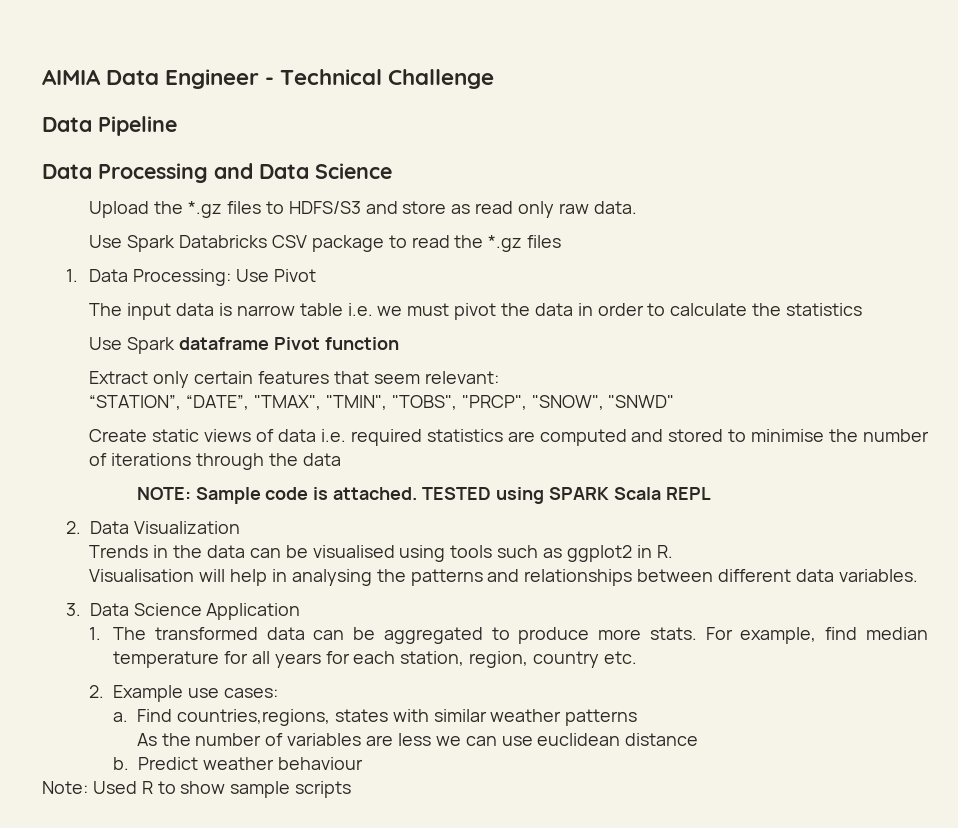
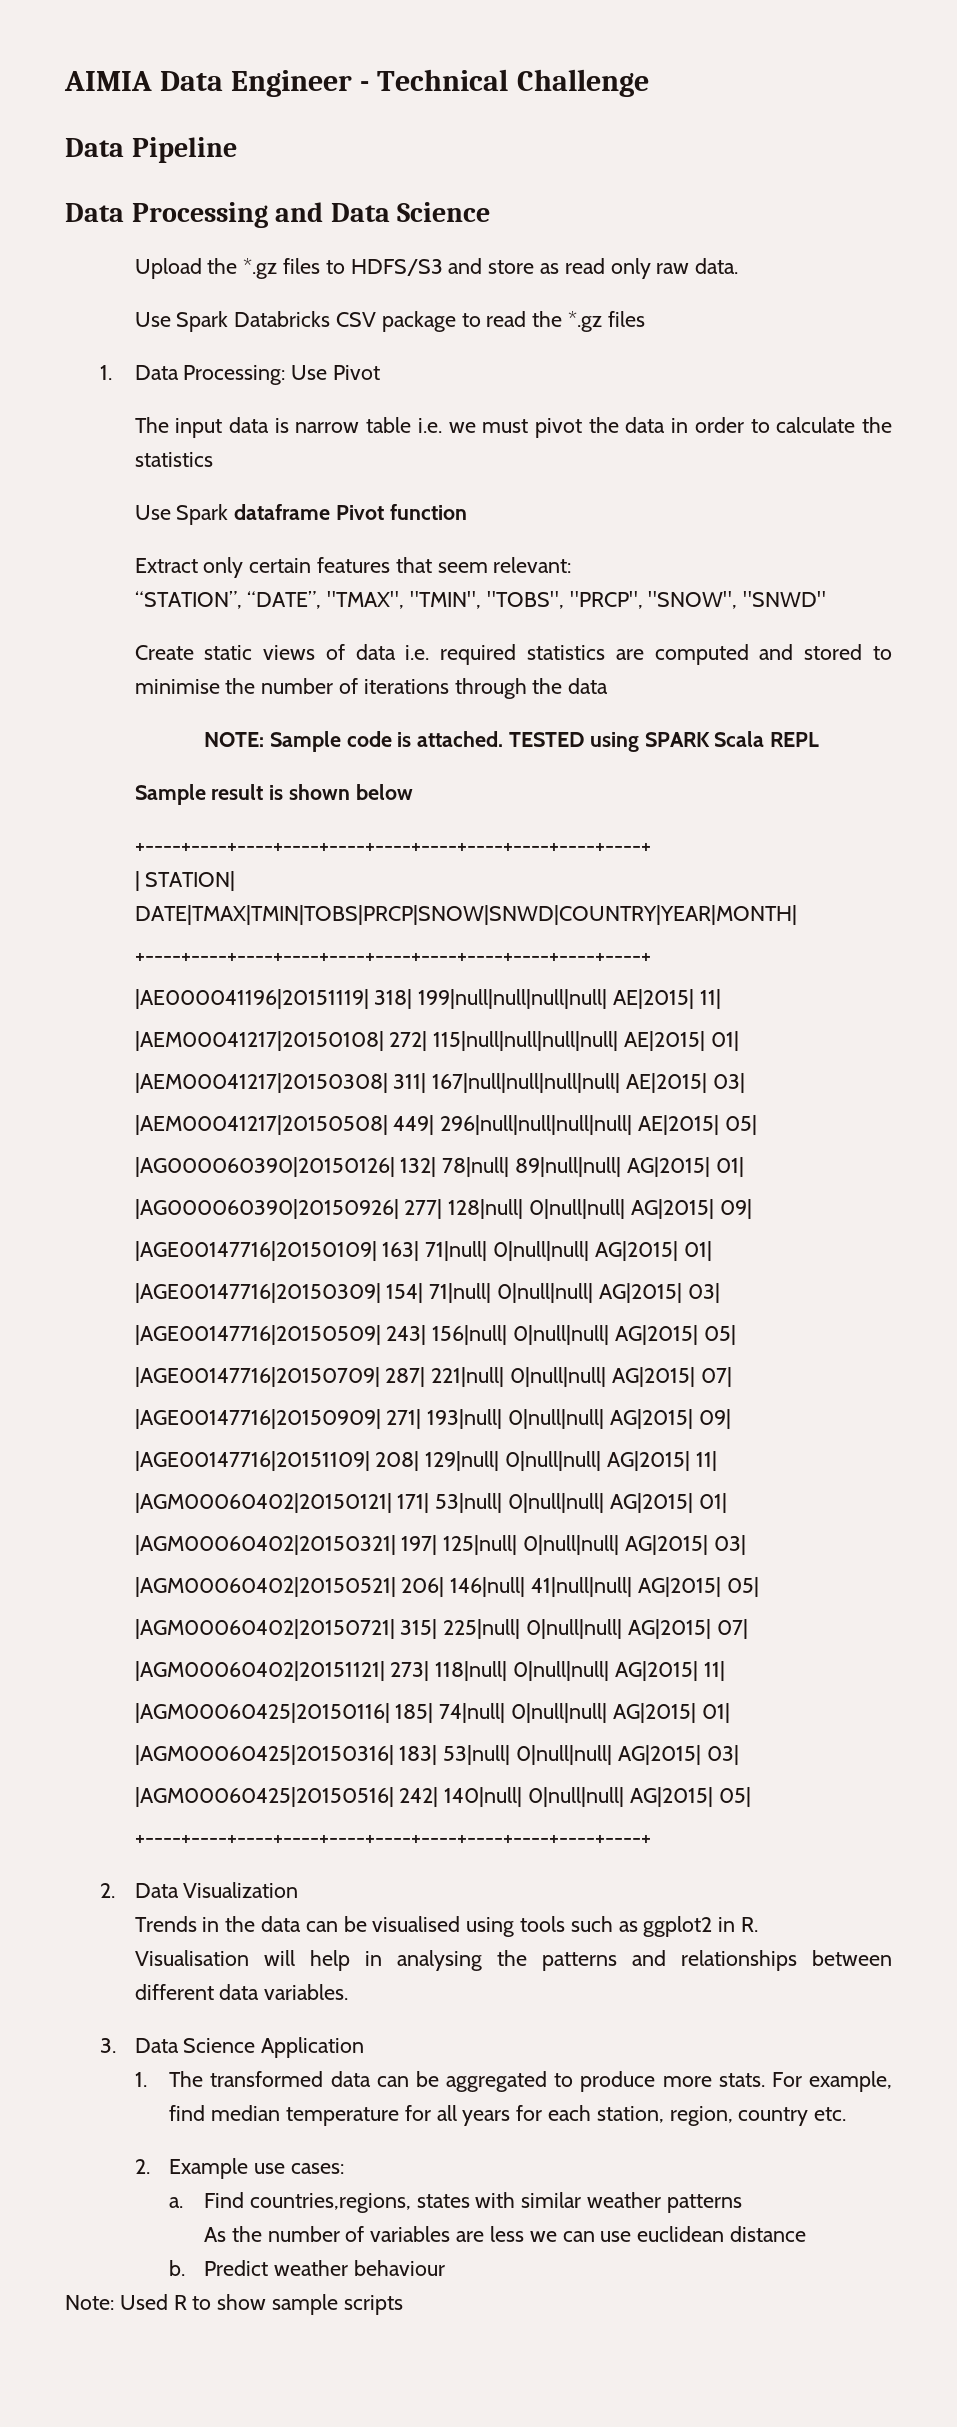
(711, 493) none -> [134,784,413,805] [134,843,651,853] [134,871,236,891] [134,905,797,925] [134,953,651,963] [134,989,721,1009] [134,1031,739,1051] [134,1073,745,1093] [134,1115,757,1135] [134,1157,744,1177] [134,1199,752,1219] [134,1241,712,1261] [134,1283,720,1303] [134,1325,736,1345] [134,1367,732,1387] [134,1409,731,1429] [134,1451,717,1471] [134,1493,727,1513] [134,1535,746,1555] [134,1577,759,1597] [134,1619,748,1639] [134,1661,725,1681] [134,1703,730,1723] [134,1745,739,1765] [134,1787,751,1807] [134,1835,651,1845] // Sample result is shown below // +----+----+----+----+----+----+----+----+----+----+----+ // | STATION| DATE|TMAX|TMIN|TOBS|PRCP|SNOW|SNWD|COUNTRY|YEAR|MONTH| // +----+----+----+----+----+----+----+----+----+----+----+ // |AE000041196|20151119| 318| 199|null|null|null|null| AE|2015| 11| // |AEM00041217|20150108| 272| 115|null|null|null|null| AE|2015| 01| // |AEM00041217|20150308| 311| 167|null|null|null|null| AE|2015| 03| // |AEM00041217|20150508| 449| 296|null|null|null|null| AE|2015| 05| // |AG000060390|20150126| 132| 78|null| 89|null|null| AG|2015| 01| // |AG000060390|20150926| 277| 128|null| 0|null|null| AG|2015| 09| // |AGE00147716|20150109| 163| 71|null| 0|null|null| AG|2015| 01| // |AGE00147716|20150309| 154| 71|null| 0|null|null| AG|2015| 03| // |AGE00147716|20150509| 243| 156|null| 0|null|null| AG|2015| 05| // |AGE00147716|20150709| 287| 221|null| 0|null|null| AG|2015| 07| // |AGE00147716|20150909| 271| 193|null| 0|null|null| AG|2015| 09| // |AGE00147716|20151109| 208| 129|null| 0|null|null| AG|2015| 11| // |AGM00060402|20150121| 171| 53|null| 0|null|null| AG|2015| 01| // |AGM00060402|20150321| 197| 125|null| 0|null|null| AG|2015| 03| // |AGM00060402|20150521| 206| 146|null| 41|null|null| AG|2015| 05| // |AGM00060402|20150721| 315| 225|null| 0|null|null| AG|2015| 07| // |AGM00060402|20151121| 273| 118|null| 0|null|null| AG|2015| 11| // |AGM00060425|20150116| 185| 74|null| 0|null|null| AG|2015| 01| // |AGM00060425|20150316| 183| 53|null| 0|null|null| AG|2015| 03| // |AGM00060425|20150516| 242| 140|null| 0|null|null| AG|2015| 05| // +----+----+----+----+----+----+----+----+----+----+----+

